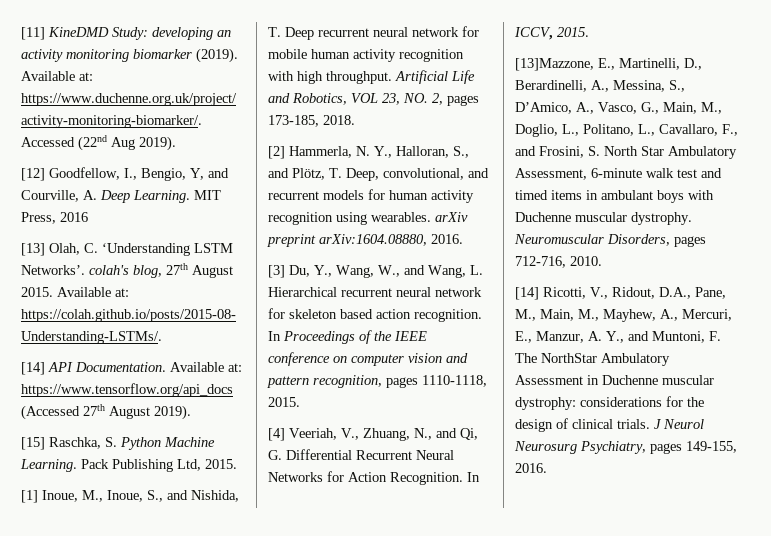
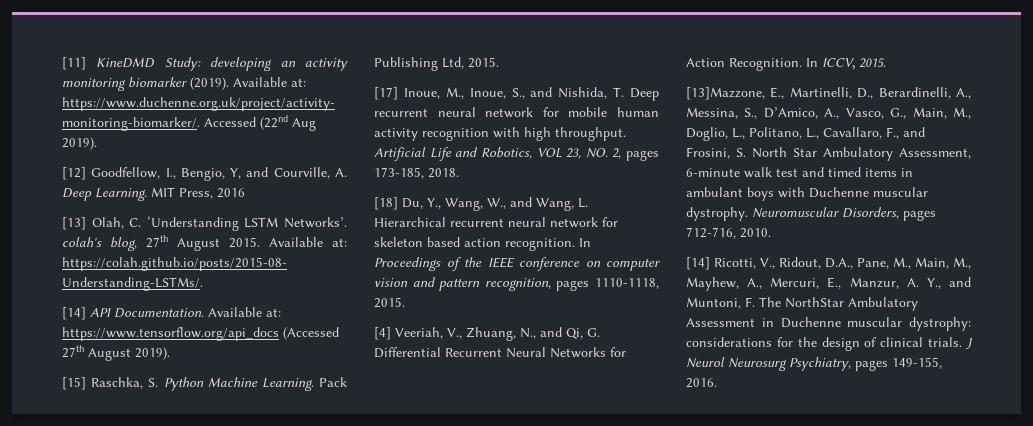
[21,490,38,503] [1] -> [374,87,398,100] [17]
[268,146,469,159] [268,168,489,181] [268,189,474,203] [268,212,468,225] [267,234,463,247] [268,265,285,278] [2] Hammerla, N. Y., Halloran, S., and Plötz, T. Deep, convolutional, and recurrent models for human activity recognition using wearables. arXiv preprint arXiv:1604.08880, 2016. // [3] -> [374,197,398,210] [18]

